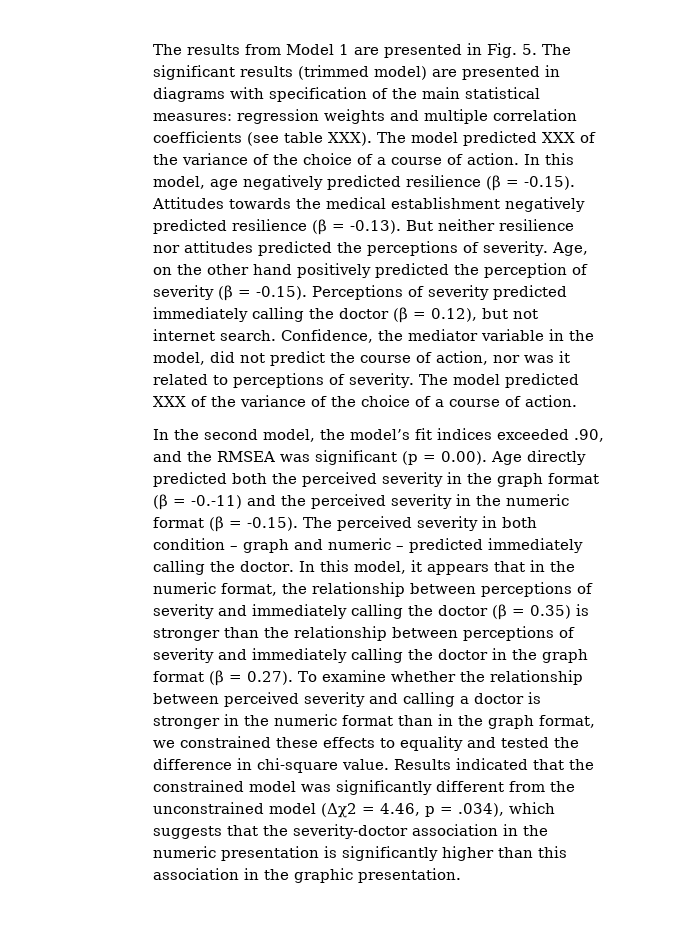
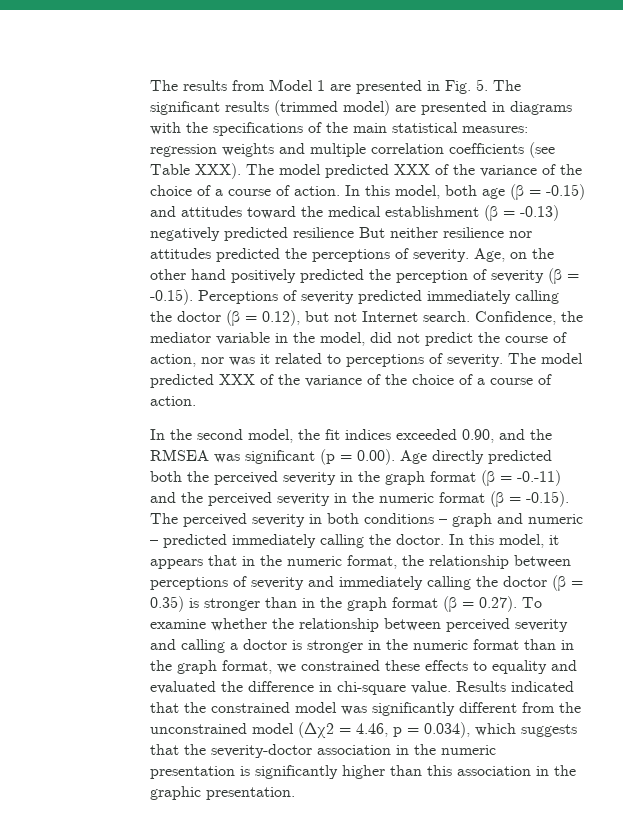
[269,87,368,102] specification -> [185,122,303,136] the specifications
[284,132,324,143] table -> [149,164,190,175] Table
[210,175,576,191] [152,197,586,212] [153,219,402,235] age negatively predicted resilience (β = -0.15). Attitudes towards the medical establishment negatively predicted resilience (β = -0.13). -> [444,184,585,200] [149,205,559,221] [149,227,354,241] both age (β = -0.15) and attitudes toward the medical establishment (β = -0.13) negatively predicted resilience
[153,329,216,341] internet -> [361,311,418,322] Internet
[350,429,411,440] model’s -> (320, 434) none
[574,429,605,442] .90, -> [461,429,494,443] 0.90,
[153,538,226,550] condition -> [363,513,434,524] conditions
[264,626,576,641] [153,648,489,663] the relationship between perceptions of severity and immediately calling the doctor -> (297, 602) none
[501,737,550,748] tested -> [149,681,216,694] evaluated
[458,803,505,817] .034), -> [423,722,470,738] 0.034),

